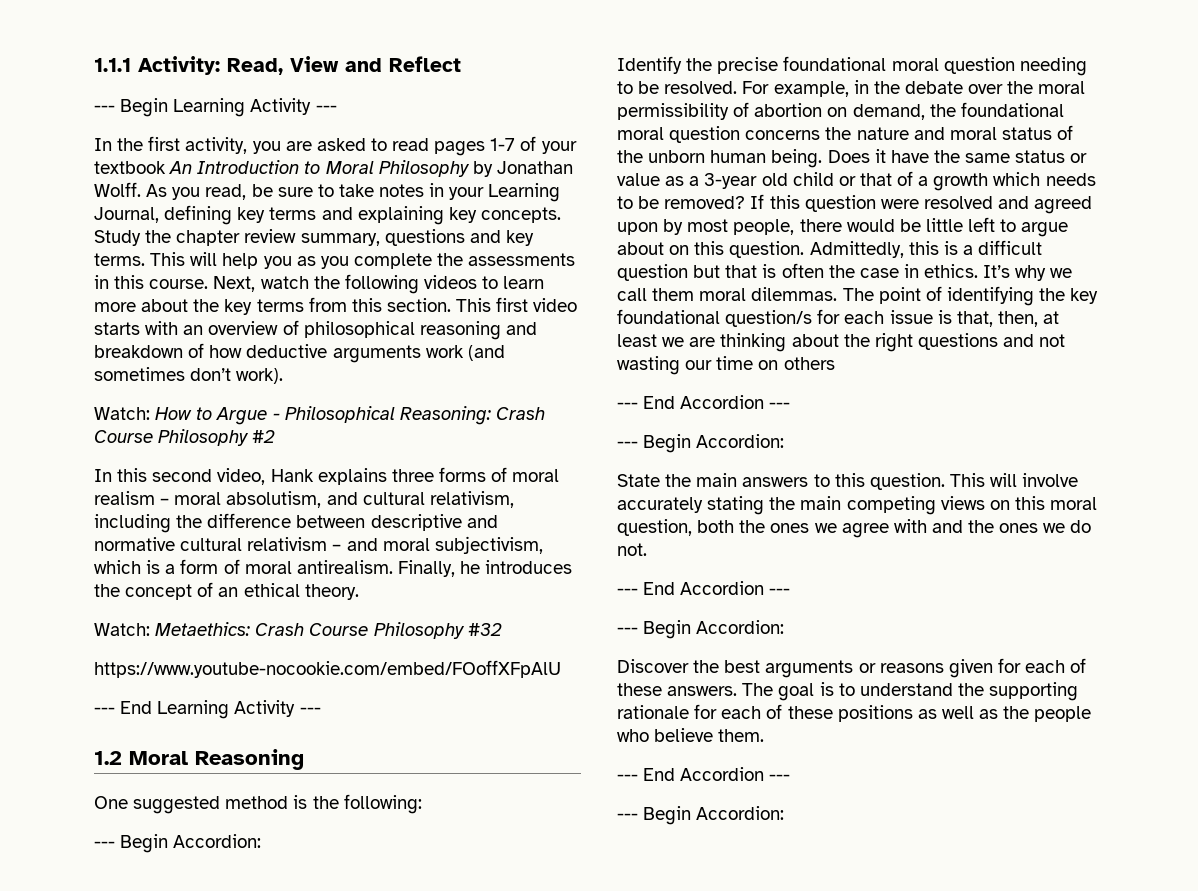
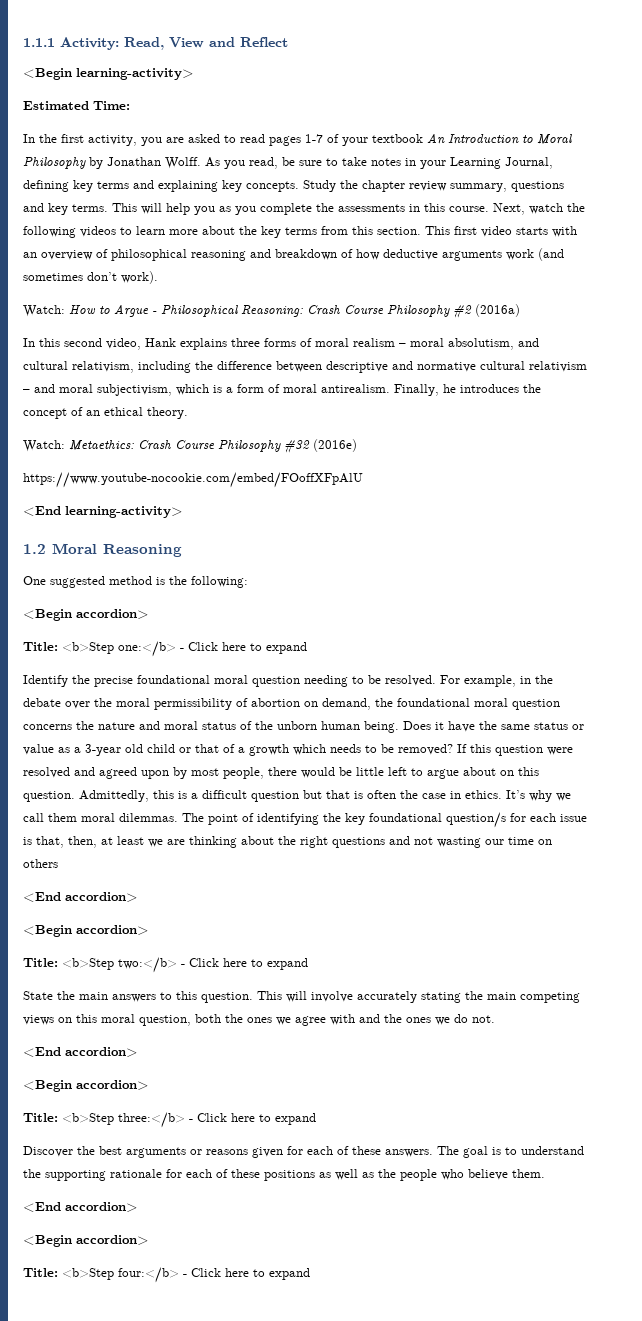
[94,98,337,117] --- Begin Learning Activity --- -> [23,68,194,80] [23,101,130,110] <Begin learning-activity> // Estimated Time:
(276, 436) none -> [475,304,520,317] (2016a)
(502, 629) none -> [313,439,357,452] (2016e)
[94,700,321,719] --- End Learning Activity --- -> [23,506,183,518] <End learning-activity>
[94,834,262,853] --- Begin Accordion: -> [23,609,149,621] [23,641,307,657] <Begin accordion> // Title: <b>Step one:</b> - Click here to expand
[617,395,791,409] [617,434,785,453] --- End Accordion --- // --- Begin Accordion: -> [23,892,138,902] [23,925,149,937] [23,957,308,973] <End accordion> // <Begin accordion> // Title: <b>Step two:</b> - Click here to expand
[617,581,791,595] [617,620,785,639] --- End Accordion --- // --- Begin Accordion: -> [23,1047,138,1057] [23,1080,149,1092] [23,1112,316,1128] <End accordion> // <Begin accordion> // Title: <b>Step three:</b> - Click here to expand
[617,767,791,781] [617,806,785,825] --- End Accordion --- // --- Begin Accordion: -> [23,1202,138,1212] [23,1235,149,1247] [23,1267,310,1283] <End accordion> // <Begin accordion> // Title: <b>Step four:</b> - Click here to expand

